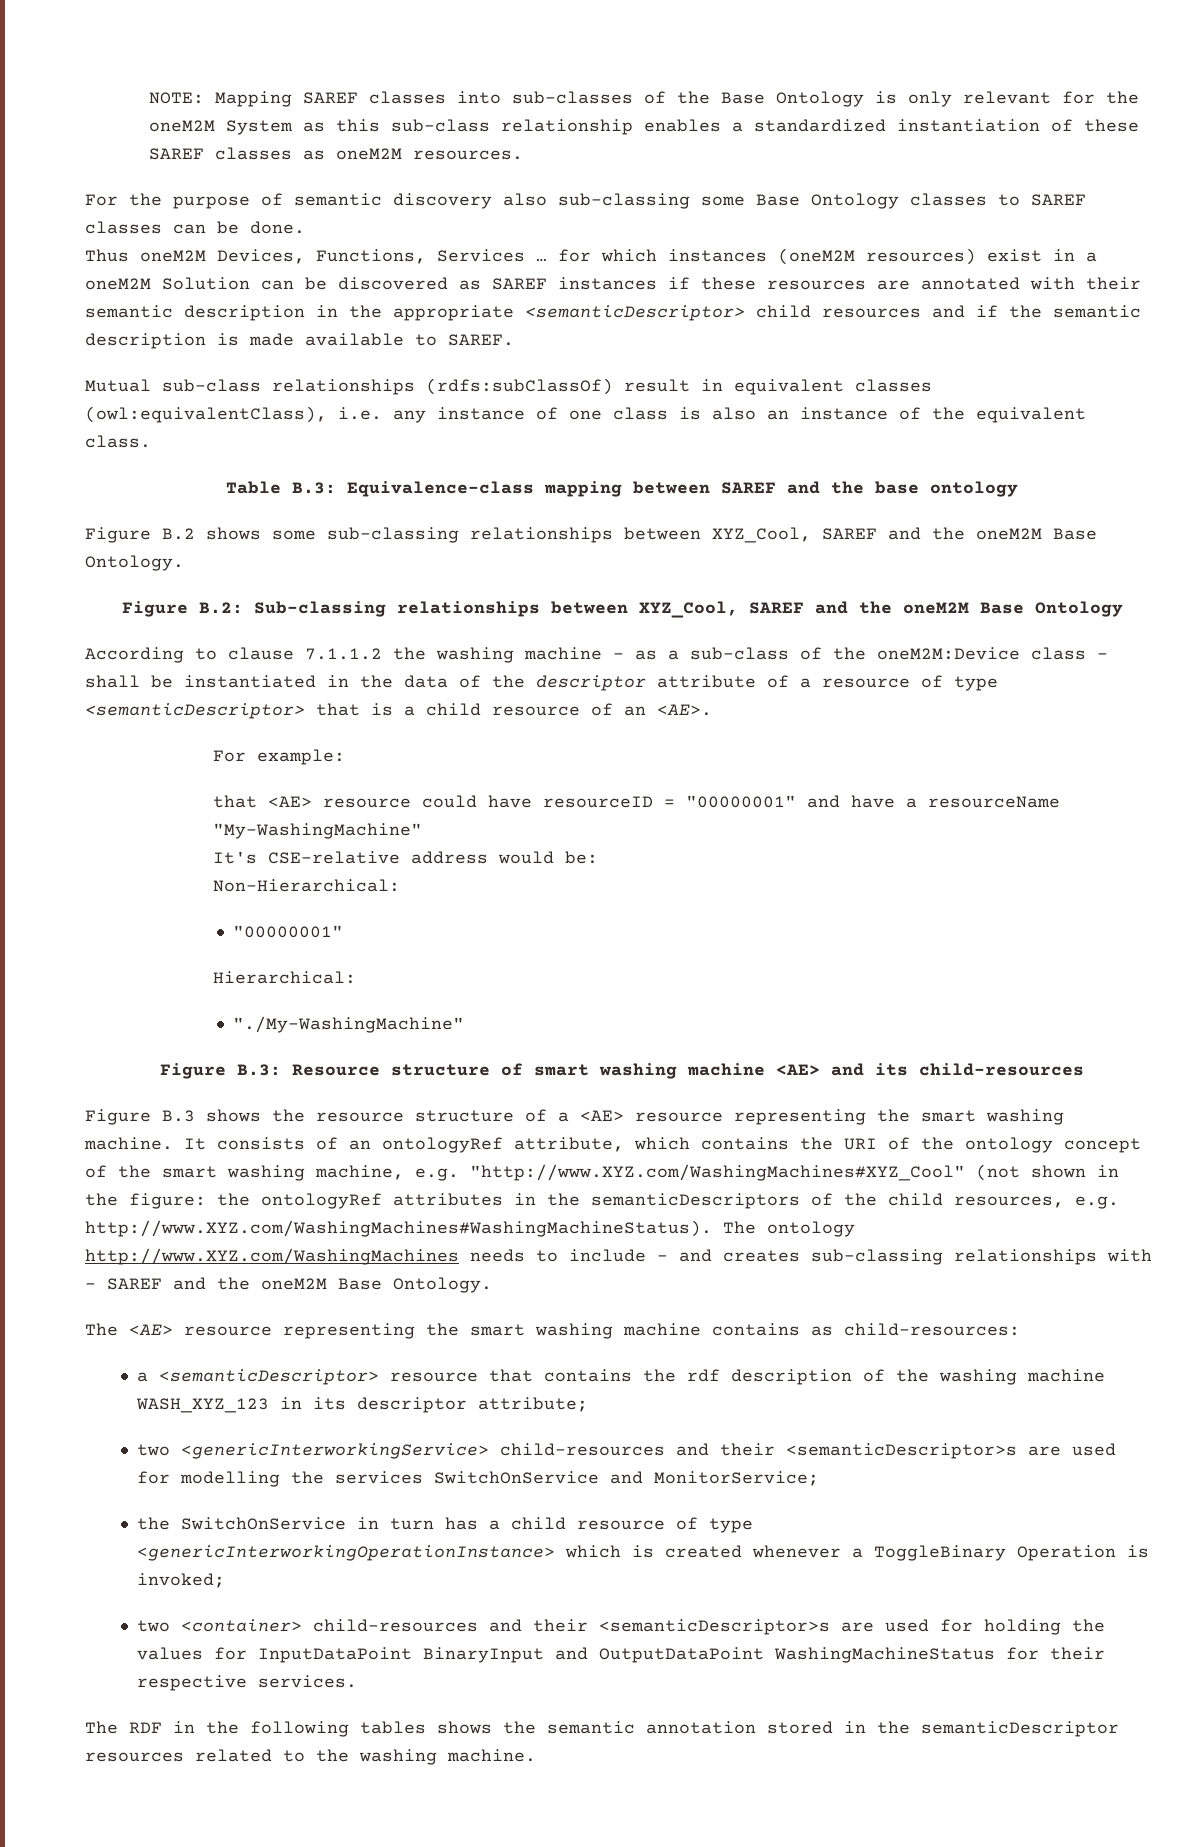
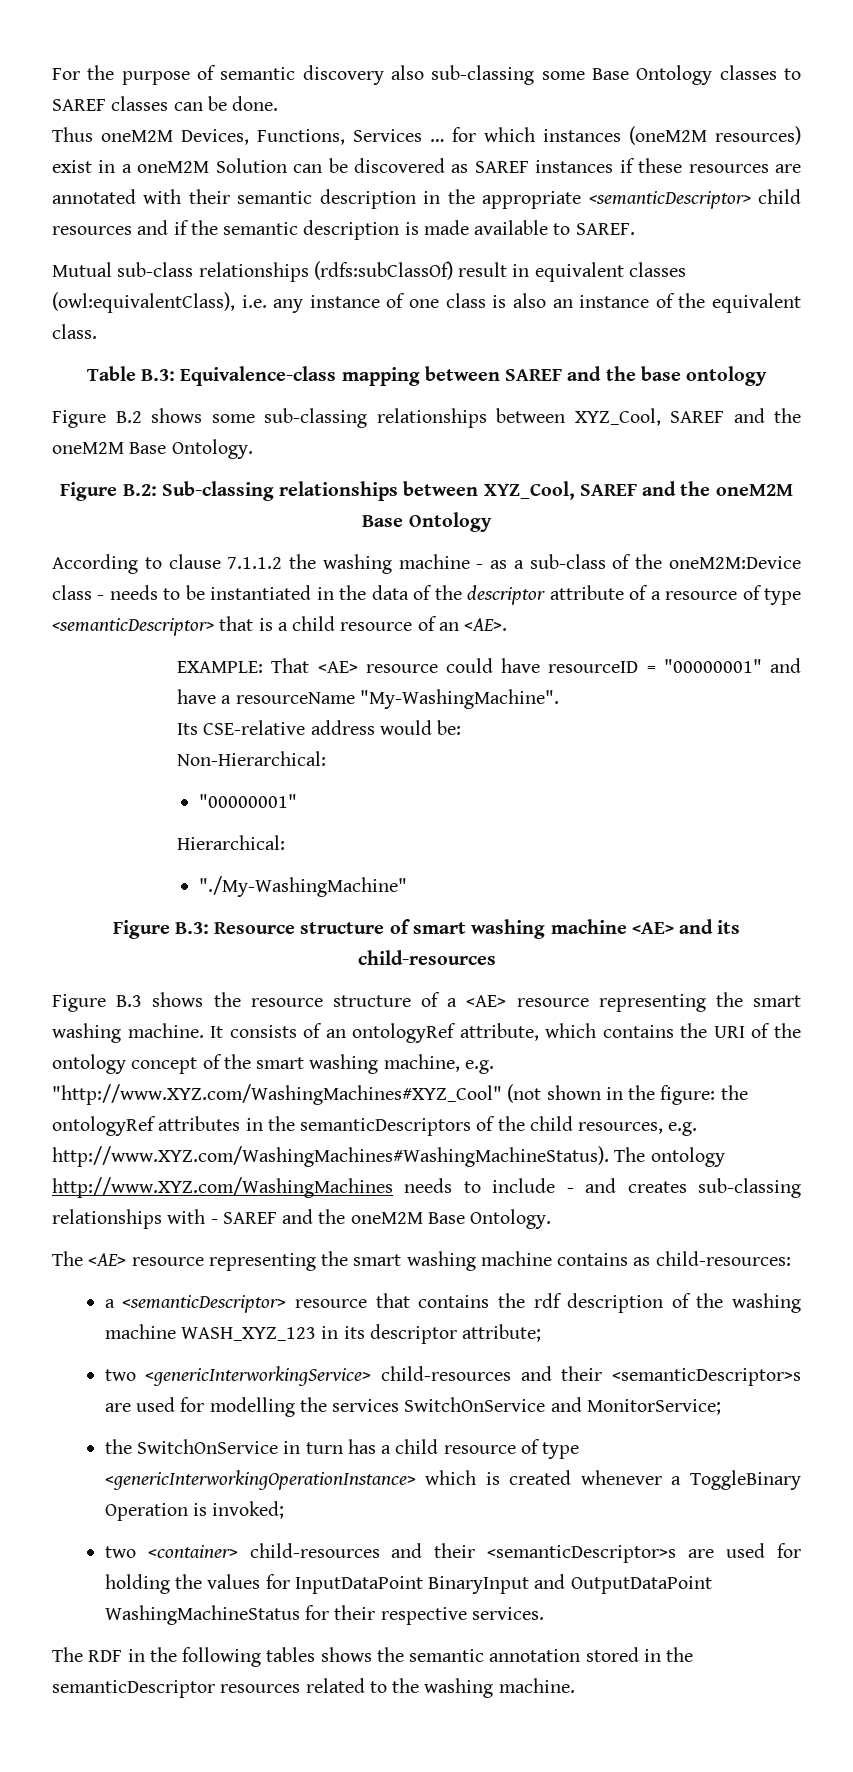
[149,91,1140,107] [149,119,1140,135] [149,147,524,160] NOTE: Mapping SAREF classes into sub-classes of the Base Ontology is only relevant for the oneM2M System as this sub-class relationship enables a standardized instantiation of these SAREF classes as oneM2M resources. // -> (52, 74) none
[85,675,140,688] shall -> [109,585,181,600] needs to
[213,749,346,765] [213,795,258,808] For example: // that -> [177,658,310,673] EXAMPLE: That
[213,823,423,839] [213,851,258,864] "My-WashingMachine" // It's -> [359,689,559,709] [177,723,199,735] "My-WashingMachine". // Its

